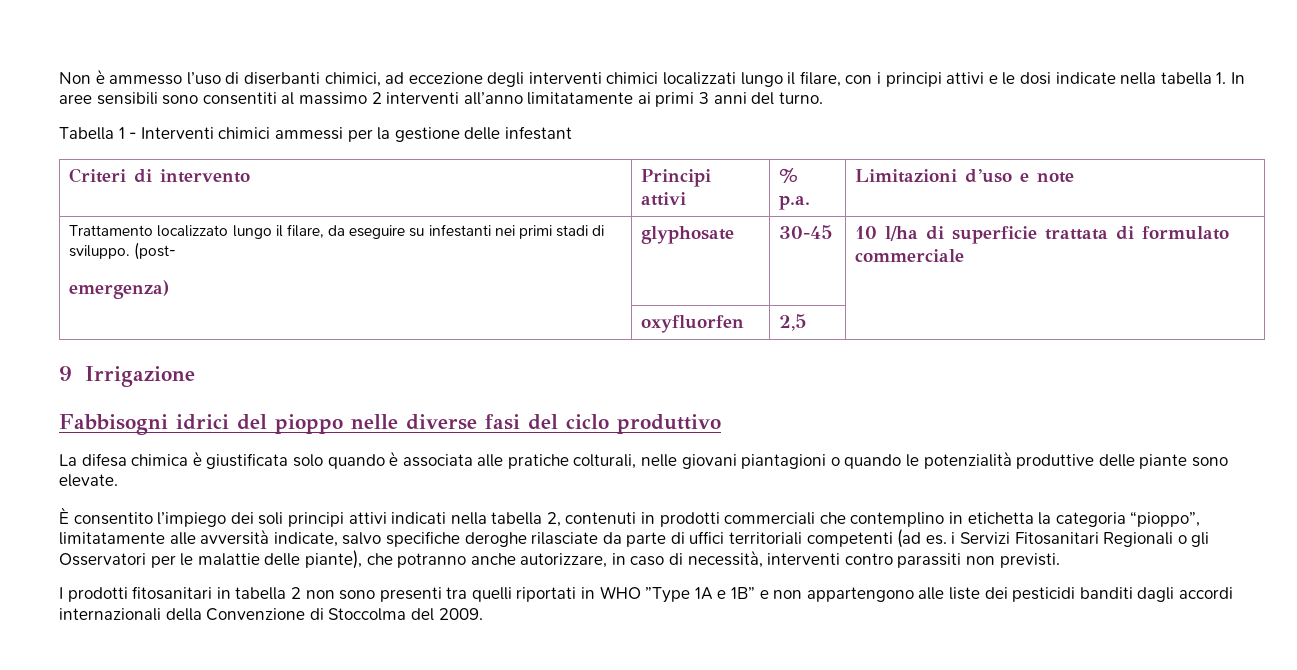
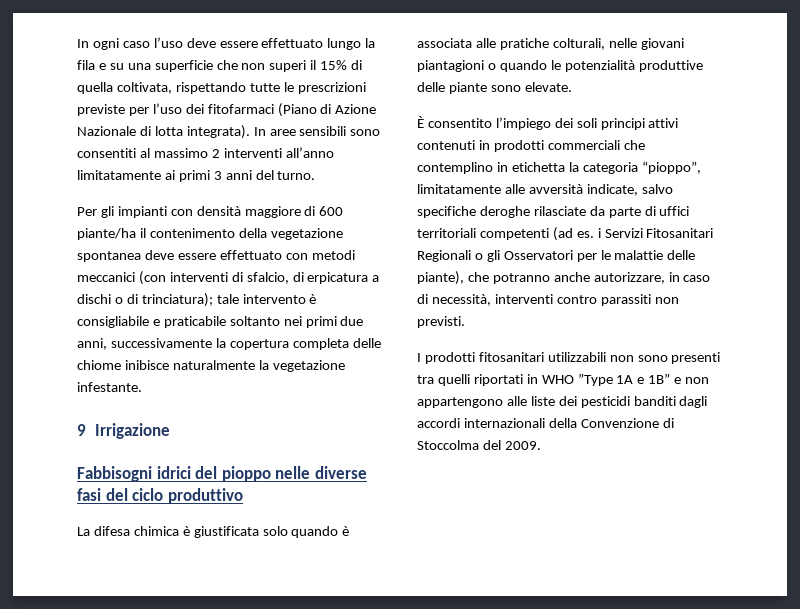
[59,69,1227,87] Non è ammesso l’uso di diserbanti chimici, ad eccezione degli interventi chimici localizzati lungo il filare, con i principi attivi e le dosi indicate nella tabella 1. -> [77,37,376,50] [77,60,363,72] [77,82,366,94] [77,103,377,117] [77,125,250,139] In ogni caso l’uso deve essere effettuato lungo la fila e su una superficie che non superi il 15% di quella coltivata, rispettando tutte le prescrizioni previste per l’uso dei fitofarmaci (Piano di Azione Nazionale di lotta integrata).
[59,126,572,142] [69,168,251,183] [641,169,712,187] [641,192,687,206] [779,168,799,183] [779,195,811,210] [855,169,1075,183] [69,224,605,239] [69,242,177,260] [69,280,170,299] [641,226,735,244] [779,225,834,239] [855,226,1230,244] [855,249,965,262] [641,315,745,333] [779,314,808,331] Tabella 1 - Interventi chimici ammessi per la gestione delle infestant // Criteri di intervento | Principi attivi | % p.a. | Limitazioni d’uso e note // Trattamento localizzato lungo il filare, da eseguire su infestanti nei primi stadi di sviluppo. (post- // emergenza) | glyphosate | 30-45 | 10 l/ha di superficie trattata di formulato commerciale // | oxyfluorfen | 2,5 | -> [77,206,344,218] [77,228,343,240] [77,250,355,262] [77,271,380,285] [77,293,317,307] [77,316,364,328] [77,338,381,350] [77,360,345,372] [77,382,142,392] Per gli impianti con densità maggiore di 600 piante/ha il contenimento della vegetazione spontanea deve essere effettuato con metodi meccanici (con interventi di sfalcio, di erpicatura a dischi o di trinciatura); tale intervento è consigliabile e praticabile soltanto nei primi due anni, successivamente la copertura completa delle chiome inibisce naturalmente la vegetazione infestante.
[391,512,561,527] indicati nella tabella 2, -> (679, 123) none
[216,587,301,600] in tabella 2 -> [547,352,606,362] utilizzabili

